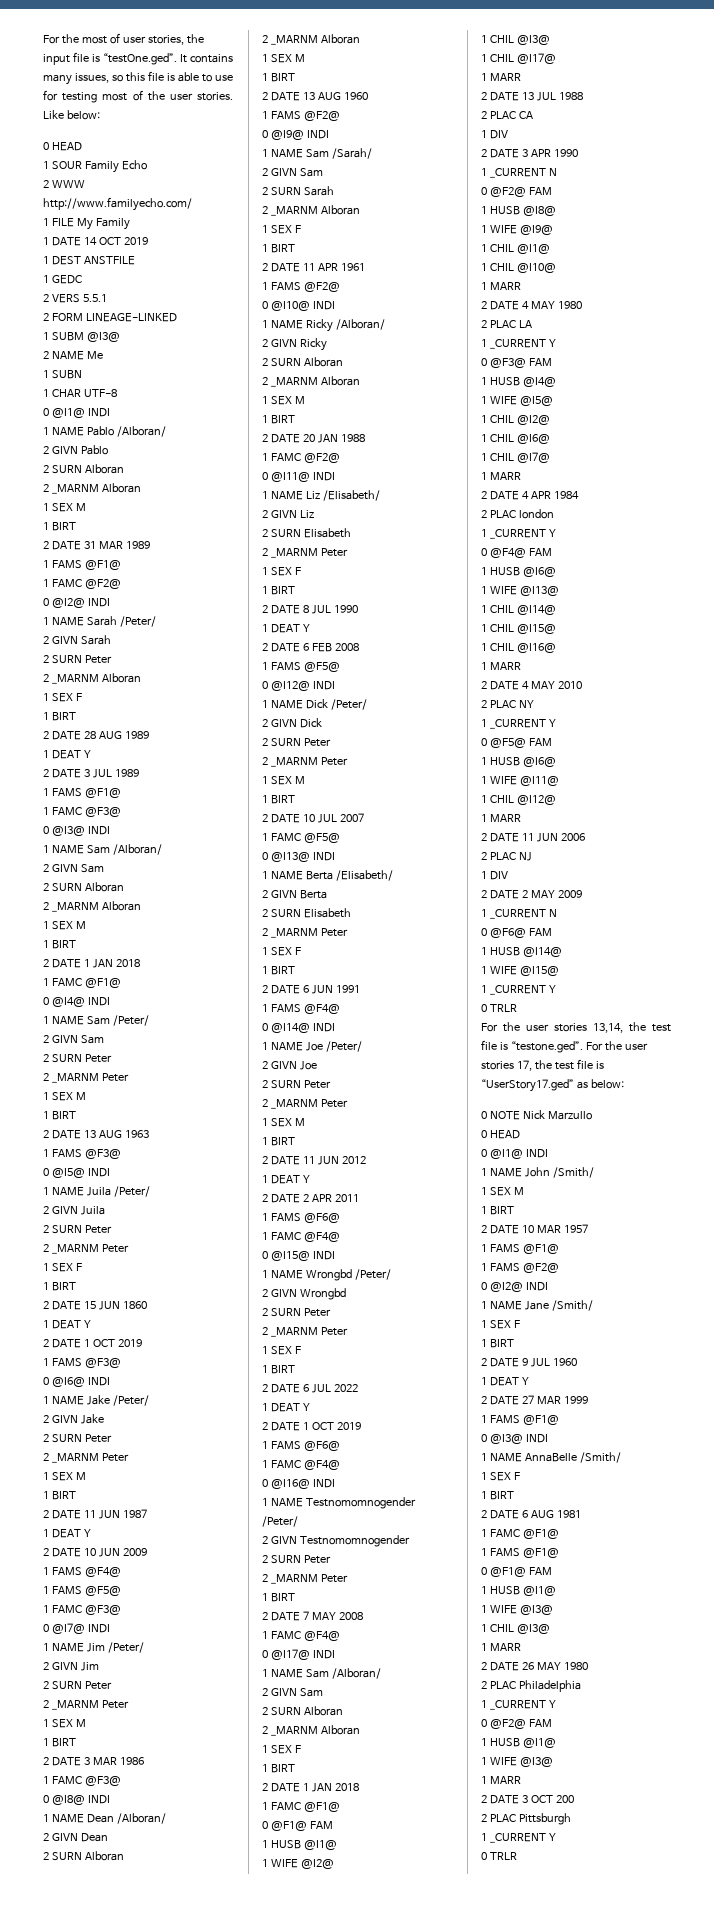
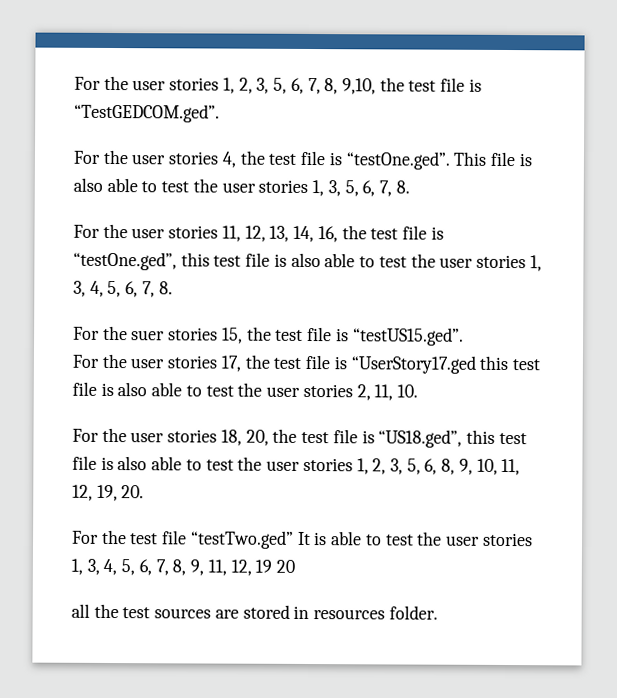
[43,33,204,45] [43,52,233,65] [43,71,233,85] [43,90,234,103] [43,110,100,120] [43,142,82,151] [43,160,147,173] [43,180,85,188] [43,197,192,211] [43,218,130,230] [43,237,148,246] [43,256,135,265] [43,275,82,284] [43,294,107,303] [43,313,177,322] [43,332,120,342] [43,351,103,360] [43,370,82,379] [43,389,117,397] [43,408,110,418] [43,426,166,437] [43,445,108,455] [43,464,124,474] [43,483,141,494] [43,503,86,512] [43,522,76,531] [43,541,150,550] [43,560,121,570] [43,579,121,589] [43,598,110,608] [43,616,156,627] [43,635,111,645] [43,655,112,664] [43,673,141,684] [43,693,82,702] [43,712,76,721] [43,731,149,740] [43,750,91,759] [43,769,139,778] [43,788,121,798] [43,807,121,817] [43,826,110,836] [43,844,162,855] [43,864,104,873] [43,882,124,892] [43,901,141,912] [43,921,86,930] [43,940,76,949] [43,959,140,968] [43,978,121,988] [43,997,110,1007] [43,1015,149,1026] [43,1035,104,1044] [43,1054,112,1063] [43,1073,129,1083] [43,1092,86,1101] [43,1111,76,1120] [43,1130,149,1139] [43,1149,121,1159] [43,1168,110,1178] [43,1186,150,1197] [43,1206,105,1215] [43,1225,112,1234] [43,1244,129,1254] [43,1263,82,1272] [43,1282,76,1291] [43,1301,147,1310] [43,1320,91,1329] [43,1339,142,1348] [43,1358,121,1368] [43,1377,110,1387] [43,1395,149,1406] [43,1414,104,1424] [43,1434,112,1443] [43,1453,129,1463] [43,1472,86,1481] [43,1491,76,1500] [43,1509,147,1519] [43,1529,91,1538] [43,1548,147,1557] [43,1567,121,1577] [43,1586,121,1596] [43,1605,121,1615] [43,1623,110,1634] [43,1642,144,1653] [43,1662,99,1671] [43,1681,112,1690] [43,1700,129,1710] [43,1719,86,1728] [43,1738,76,1747] [43,1757,144,1766] [43,1776,121,1786] [43,1795,110,1805] [43,1813,166,1824] [43,1833,108,1842] [43,1851,124,1861] [262,34,360,45] [262,54,305,63] [262,73,295,82] [262,92,368,101] [262,111,340,121] [262,130,329,140] [262,148,372,159] [262,168,323,177] [262,186,334,196] [262,205,360,216] [262,225,301,234] [262,244,295,253] [262,263,365,272] [262,282,340,292] [262,301,335,311] [262,319,385,332] [262,338,327,351] [262,357,343,367] [262,376,360,387] [262,396,305,405] [262,415,295,424] [262,434,365,443] [262,453,340,463] [262,472,335,482] [262,490,380,501] [262,510,314,518] [262,528,351,538] [262,548,348,558] [262,567,301,576] [262,586,295,595] [262,605,358,614] [262,624,310,633] [262,643,359,652] [262,662,340,672] [262,681,335,691] [262,699,367,710] [262,718,322,728] [262,738,331,747] [262,757,348,767] [262,776,305,785] [262,795,295,804] [262,813,364,823] [262,833,340,843] [262,852,335,862] [262,870,393,881] [262,890,327,899] [262,908,351,918] [262,928,348,938] [262,947,301,956] [262,966,295,975] [262,985,360,994] [262,1004,340,1014] [262,1023,335,1033] [262,1041,362,1052] [262,1061,317,1070] [262,1080,331,1089] [262,1099,348,1109] [262,1118,305,1127] [262,1137,295,1146] [262,1156,366,1165] [262,1175,310,1184] [262,1194,359,1203] [262,1213,340,1223] [262,1232,340,1242] [262,1251,335,1261] [262,1269,391,1281] [262,1288,346,1300] [262,1308,331,1317] [262,1327,348,1337] [262,1346,301,1355] [262,1365,295,1374] [262,1384,358,1393] [262,1403,310,1412] [262,1422,361,1431] [262,1441,340,1451] [262,1460,340,1470] [262,1479,335,1489] [262,1497,416,1509] [262,1516,298,1527] [262,1535,410,1547] [262,1555,331,1564] [262,1574,348,1584] [262,1593,295,1602] [262,1611,363,1621] [262,1631,340,1641] [262,1649,335,1660] [262,1668,381,1679] [262,1688,323,1697] [262,1706,343,1716] [262,1725,360,1736] [262,1745,301,1754] [262,1764,295,1773] [262,1783,359,1792] [262,1802,340,1812] [262,1821,333,1831] [262,1840,337,1850] [262,1859,334,1869] [481,35,550,45] [481,53,556,64] [481,73,521,81] [481,92,583,101] [481,111,533,119] [481,130,508,139] [481,149,578,158] [481,168,557,178] [481,187,552,197] [481,206,556,216] [481,225,553,235] [481,244,550,254] [481,263,556,273] [481,282,521,290] [481,301,582,310] [481,320,532,328] [481,339,556,349] [481,358,552,368] [481,377,556,387] [481,396,553,406] [481,415,550,425] [481,434,550,444] [481,452,550,463] [481,472,521,480] [481,491,579,500] [481,509,554,519] [481,529,556,539] [481,548,552,558] [481,567,556,577] [481,586,559,596] [481,605,556,615] [481,624,556,634] [481,643,556,653] [481,662,521,670] [481,681,582,690] [481,700,534,708] [481,719,556,729] [481,738,552,748] [481,757,556,767] [481,776,559,786] [481,795,556,805] [481,814,521,822] [481,833,585,842] [481,852,532,861] [481,871,508,880] [481,890,582,899] [481,909,557,919] [481,928,552,938] [481,947,562,957] [481,966,559,976] [481,985,556,995] [481,1004,517,1012] [481,1022,671,1033] [481,1040,583,1053] For the most of user stories, the input file is “testOne.ged”. It contains many issues, so this file is able to use for testing most of the user stories. Like below: // 0 HEAD // 1 SOUR Family Echo // 2 WWW http://www.familyecho.com/ // 1 FILE My Family // 1 DATE 14 OCT 2019 // 1 DEST ANSTFILE // 1 GEDC // 2 VERS 5.5.1 // 2 FORM LINEAGE-LINKED // 1 SUBM @I3@ // 2 NAME Me // 1 SUBN // 1 CHAR UTF-8 // 0 @I1@ INDI // 1 NAME Pablo /Alboran/ // 2 GIVN Pablo // 2 SURN Alboran // 2 _MARNM Alboran // 1 SEX M // 1 BIRT // 2 DATE 31 MAR 1989 // 1 FAMS @F1@ // 1 FAMC @F2@ // 0 @I2@ INDI // 1 NAME Sarah /Peter/ // 2 GIVN Sarah // 2 SURN Peter // 2 _MARNM Alboran // 1 SEX F // 1 BIRT // 2 DATE 28 AUG 1989 // 1 DEAT Y // 2 DATE 3 JUL 1989 // 1 FAMS @F1@ // 1 FAMC @F3@ // 0 @I3@ INDI // 1 NAME Sam /Alboran/ // 2 GIVN Sam // 2 SURN Alboran // 2 _MARNM Alboran // 1 SEX M // 1 BIRT // 2 DATE 1 JAN 2018 // 1 FAMC @F1@ // 0 @I4@ INDI // 1 NAME Sam /Peter/ // 2 GIVN Sam // 2 SURN Peter // 2 _MARNM Peter // 1 SEX M // 1 BIRT // 2 DATE 13 AUG 1963 // 1 FAMS @F3@ // 0 @I5@ INDI // 1 NAME Juila /Peter/ // 2 GIVN Juila // 2 SURN Peter // 2 _MARNM Peter // 1 SEX F // 1 BIRT // 2 DATE 15 JUN 1860 // 1 DEAT Y // 2 DATE 1 OCT 2019 // 1 FAMS @F3@ // 0 @I6@ INDI // 1 NAME Jake /Peter/ // 2 GIVN Jake // 2 SURN Peter // 2 _MARNM Peter // 1 SEX M // 1 BIRT // 2 DATE 11 JUN 1987 // 1 DEAT Y // 2 DATE 10 JUN 2009 // 1 FAMS @F4@ // 1 FAMS @F5@ // 1 FAMC @F3@ // 0 @I7@ INDI // 1 NAME Jim /Peter/ // 2 GIVN Jim // 2 SURN Peter // 2 _MARNM Peter // 1 SEX M // 1 BIRT // 2 DATE 3 MAR 1986 // 1 FAMC @F3@ // 0 @I8@ INDI // 1 NAME Dean /Alboran/ // 2 GIVN Dean // 2 SURN Alboran // 2 _MARNM Alboran // 1 SEX M // 1 BIRT // 2 DATE 13 AUG 1960 // 1 FAMS @F2@ // 0 @I9@ INDI // 1 NAME Sam /Sarah/ // 2 GIVN Sam // 2 SURN Sarah // 2 _MARNM Alboran // 1 SEX F // 1 BIRT // 2 DATE 11 APR 1961 // 1 FAMS @F2@ // 0 @I10@ INDI // 1 NAME Ricky /Alboran/ // 2 GIVN Ricky // 2 SURN Alboran // 2 _MARNM Alboran // 1 SEX M // 1 BIRT // 2 DATE 20 JAN 1988 // 1 FAMC @F2@ // 0 @I11@ INDI // 1 NAME Liz /Elisabeth/ // 2 GIVN Liz // 2 SURN Elisabeth // 2 _MARNM Peter // 1 SEX F // 1 BIRT // 2 DATE 8 JUL 1990 // 1 DEAT Y // 2 DATE 6 FEB 2008 // 1 FAMS @F5@ // 0 @I12@ INDI // 1 NAME Dick /Peter/ // 2 GIVN Dick // 2 SURN Peter // 2 _MARNM Peter // 1 SEX M // 1 BIRT // 2 DATE 10 JUL 2007 // 1 FAMC @F5@ // 0 @I13@ INDI // 1 NAME Berta /Elisabeth/ // 2 GIVN Berta // 2 SURN Elisabeth // 2 _MARNM Peter // 1 SEX F // 1 BIRT // 2 DATE 6 JUN 1991 // 1 FAMS @F4@ // 0 @I14@ INDI // 1 NAME Joe /Peter/ // 2 GIVN Joe // 2 SURN Peter // 2 _MARNM Peter // 1 SEX M // 1 BIRT // 2 DATE 11 JUN 2012 // 1 DEAT Y // 2 DATE 2 APR 2011 // 1 FAMS @F6@ // 1 FAMC @F4@ // 0 @I15@ INDI // 1 NAME Wrongbd /Peter/ // 2 GIVN Wrongbd // 2 SURN Peter // 2 _MARNM Peter // 1 SEX F // 1 BIRT // 2 DATE 6 JUL 2022 // 1 DEAT Y // 2 DATE 1 OCT 2019 // 1 FAMS @F6@ // 1 FAMC @F4@ // 0 @I16@ INDI // 1 NAME Testnomomnogender /Peter/ // 2 GIVN Testnomomnogender // 2 SURN Peter // 2 _MARNM Peter // 1 BIRT // 2 DATE 7 MAY 2008 // 1 FAMC @F4@ // 0 @I17@ INDI // 1 NAME Sam /Alboran/ // 2 GIVN Sam // 2 SURN Alboran // 2 _MARNM Alboran // 1 SEX F // 1 BIRT // 2 DATE 1 JAN 2018 // 1 FAMC @F1@ // 0 @F1@ FAM // 1 HUSB @I1@ // 1 WIFE @I2@ // 1 CHIL @I3@ // 1 CHIL @I17@ // 1 MARR // 2 DATE 13 JUL 1988 // 2 PLAC CA // 1 DIV // 2 DATE 3 APR 1990 // 1 _CURRENT N // 0 @F2@ FAM // 1 HUSB @I8@ // 1 WIFE @I9@ // 1 CHIL @I1@ // 1 CHIL @I10@ // 1 MARR // 2 DATE 4 MAY 1980 // 2 PLAC LA // 1 _CURRENT Y // 0 @F3@ FAM // 1 HUSB @I4@ // 1 WIFE @I5@ // 1 CHIL @I2@ // 1 CHIL @I6@ // 1 CHIL @I7@ // 1 MARR // 2 DATE 4 APR 1984 // 2 PLAC london // 1 _CURRENT Y // 0 @F4@ FAM // 1 HUSB @I6@ // 1 WIFE @I13@ // 1 CHIL @I14@ // 1 CHIL @I15@ // 1 CHIL @I16@ // 1 MARR // 2 DATE 4 MAY 2010 // 2 PLAC NY // 1 _CURRENT Y // 0 @F5@ FAM // 1 HUSB @I6@ // 1 WIFE @I11@ // 1 CHIL @I12@ // 1 MARR // 2 DATE 11 JUN 2006 // 2 PLAC NJ // 1 DIV // 2 DATE 2 MAY 2009 // 1 _CURRENT N // 0 @F6@ FAM // 1 HUSB @I14@ // 1 WIFE @I15@ // 1 _CURRENT Y // 0 TRLR // For the user stories 13,14, the test file is “testone.ged”. -> [74,75,482,95] [74,103,220,123] [73,149,532,170] [73,177,410,197] [73,223,444,243] [73,251,542,272] [73,280,173,298] [73,325,464,346] For the user stories 1, 2, 3, 5, 6, 7, 8, 9,10, the test file is “TestGEDCOM.ged”. // For the user stories 4, the test file is “testOne.ged”. This file is also able to test the user stories 1, 3, 5, 6, 7, 8. // For the user stories 11, 12, 13, 14, 16, the test file is “testOne.ged”, this test file is also able to test the user stories 1, 3, 4, 5, 6, 7, 8. // For the suer stories 15, the test file is “testUS15.ged”. //
[481,1079,624,1092] [481,1110,592,1120] [481,1130,520,1139] [481,1149,548,1159] [481,1167,594,1178] [481,1187,524,1196] [481,1206,514,1215] [481,1224,588,1234] [481,1244,559,1254] [481,1263,559,1273] [481,1282,548,1292] [481,1300,593,1311] [481,1320,520,1329] [481,1339,514,1348] [481,1358,577,1367] [481,1377,529,1386] [481,1395,588,1405] [481,1415,559,1425] [481,1434,548,1444] [481,1452,621,1463] [481,1472,520,1481] [481,1491,514,1500] [481,1510,581,1519] [481,1529,559,1539] [481,1548,559,1558] [481,1567,552,1577] [481,1586,556,1596] [481,1605,553,1615] [481,1624,550,1634] [481,1643,521,1651] [481,1662,588,1671] [481,1680,581,1692] [481,1700,556,1710] [481,1719,552,1729] [481,1738,556,1748] [481,1757,553,1767] [481,1776,521,1784] [481,1795,574,1804] [481,1813,571,1825] [481,1833,556,1843] [481,1852,517,1860] “UserStory17.ged” as below: // 0 NOTE Nick Marzullo // 0 HEAD // 0 @I1@ INDI // 1 NAME John /Smith/ // 1 SEX M // 1 BIRT // 2 DATE 10 MAR 1957 // 1 FAMS @F1@ // 1 FAMS @F2@ // 0 @I2@ INDI // 1 NAME Jane /Smith/ // 1 SEX F // 1 BIRT // 2 DATE 9 JUL 1960 // 1 DEAT Y // 2 DATE 27 MAR 1999 // 1 FAMS @F1@ // 0 @I3@ INDI // 1 NAME AnnaBelle /Smith/ // 1 SEX F // 1 BIRT // 2 DATE 6 AUG 1981 // 1 FAMC @F1@ // 1 FAMS @F1@ // 0 @F1@ FAM // 1 HUSB @I1@ // 1 WIFE @I3@ // 1 CHIL @I3@ // 1 MARR // 2 DATE 26 MAY 1980 // 2 PLAC Philadelphia // 1 _CURRENT Y // 0 @F2@ FAM // 1 HUSB @I1@ // 1 WIFE @I3@ // 1 MARR // 2 DATE 3 OCT 200 // 2 PLAC Pittsburgh // 1 _CURRENT Y // 0 TRLR -> [350,355,540,374] [72,381,418,401] [72,427,527,448] [72,455,521,476] [72,484,145,502] [72,529,533,549] [71,558,295,576] [71,603,438,620] “UserStory17.ged this test file is also able to test the user stories 2, 11, 10. // For the user stories 18, 20, the test file is “US18.ged”, this test file is also able to test the user stories 1, 2, 3, 5, 6, 8, 9, 10, 11, 12, 19, 20. // For the test file “testTwo.ged” It is able to test the user stories 1, 3, 4, 5, 6, 7, 8, 9, 11, 12, 19 20 // all the test sources are stored in resources folder.

